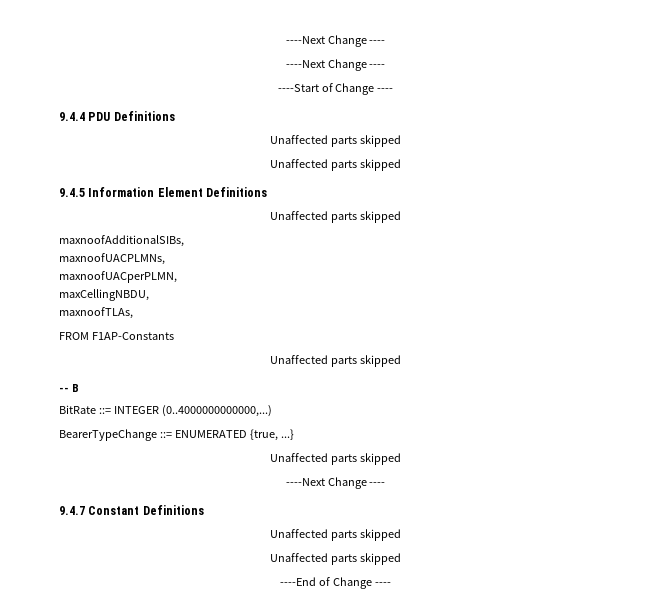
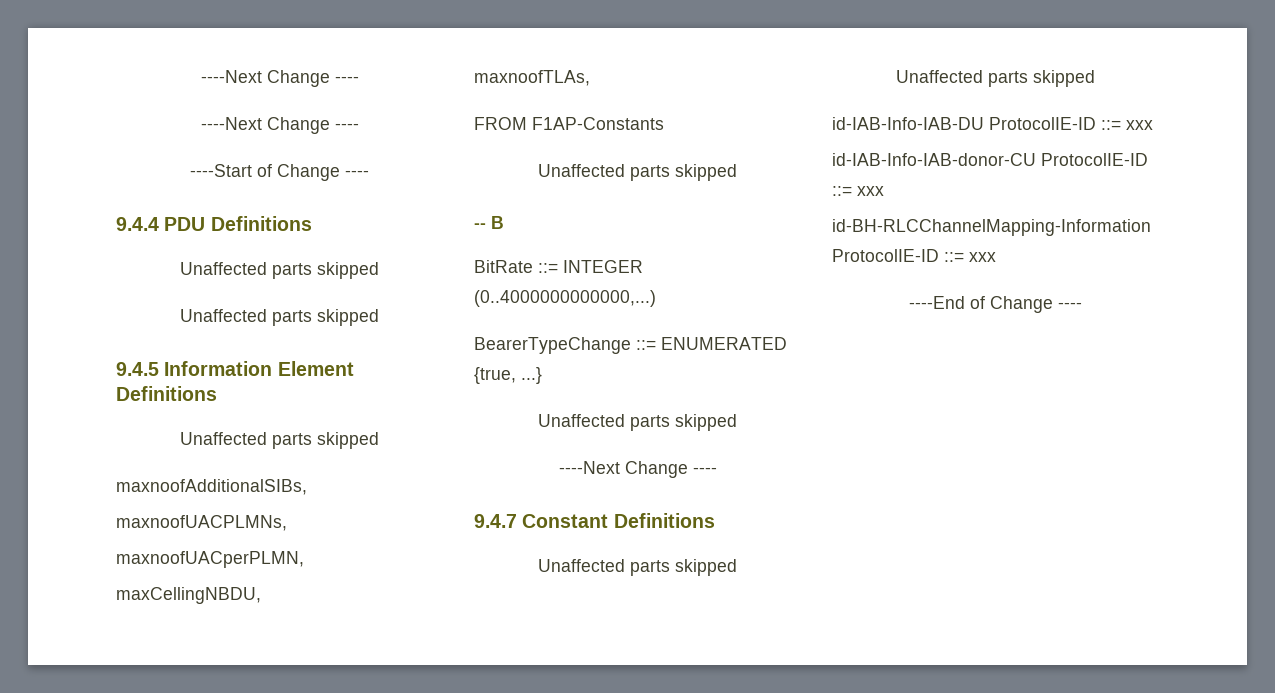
(401, 559) none -> [832,117,1153,130] [832,153,1148,166] [832,186,884,196] [832,219,1151,236] [832,249,996,262] // id-IAB-Info-IAB-DU ProtocolIE-ID ::= xxx // id-IAB-Info-IAB-donor-CU ProtocolIE-ID ::= xxx // id-BH-RLCChannelMapping-Information ProtocolIE-ID ::= xxx

